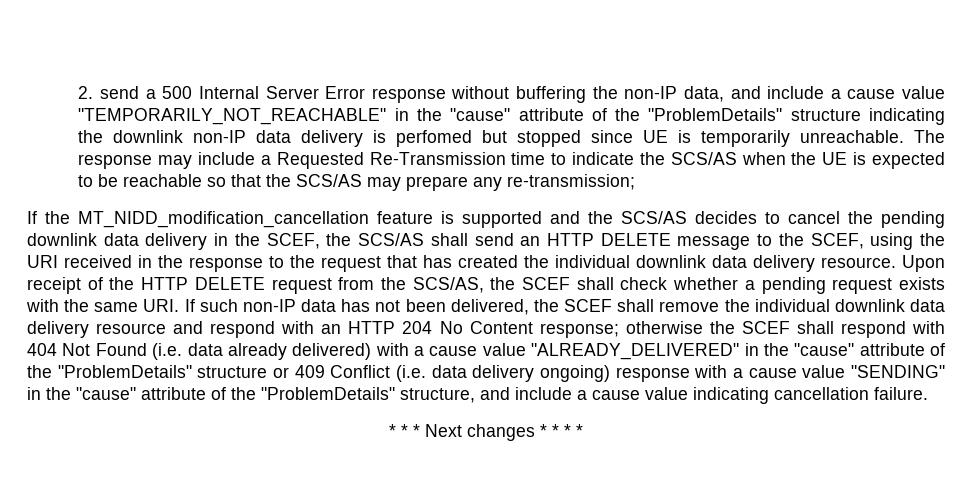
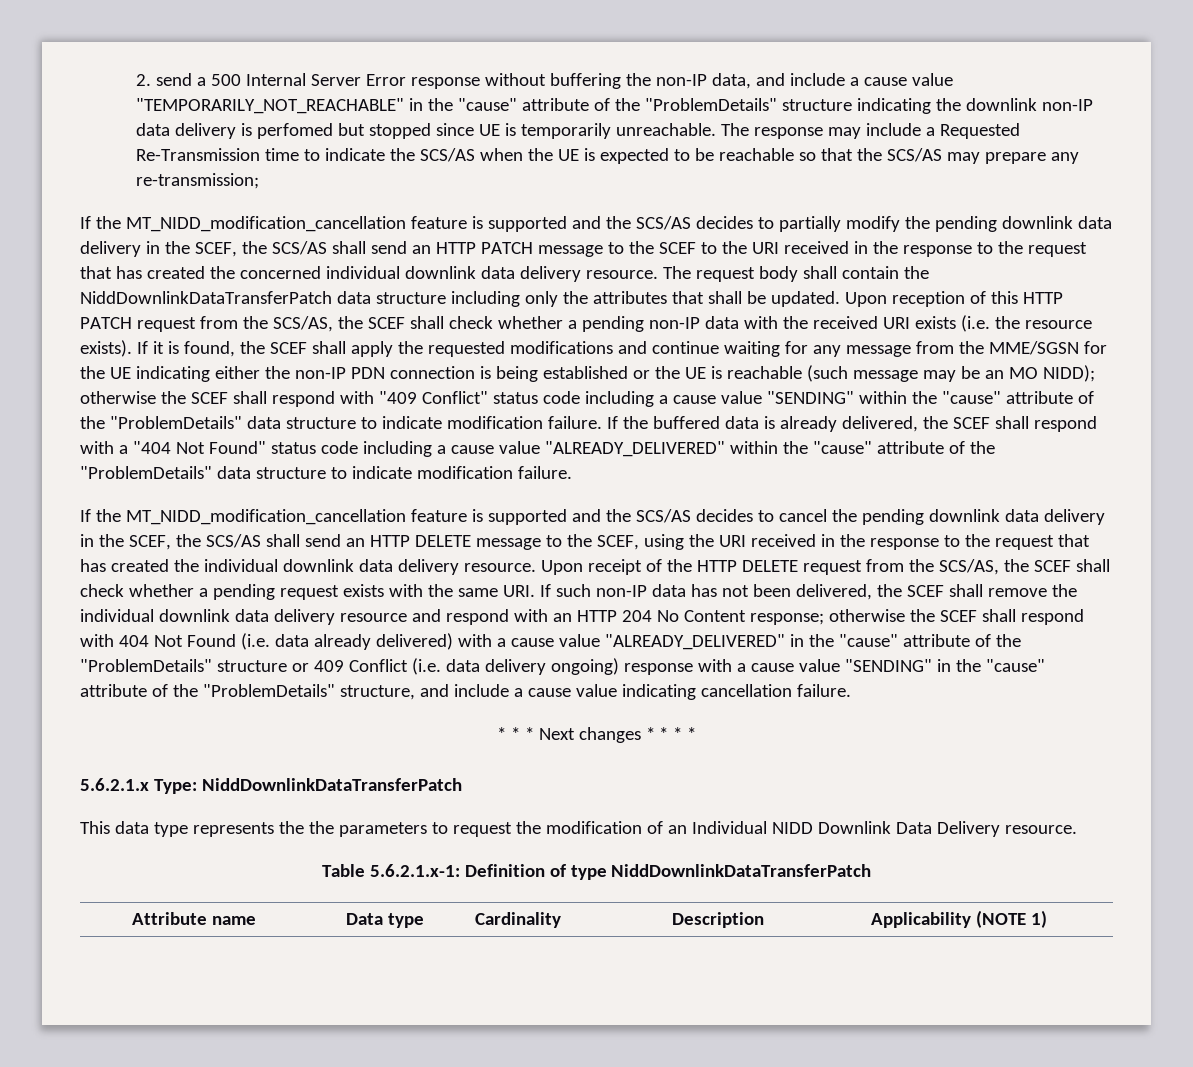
(636, 182) none -> [80,216,1112,232] [80,241,1087,257] [80,266,929,282] [80,291,1063,307] [80,315,1092,332] [80,340,1107,357] [80,365,1095,382] [80,391,1094,407] [80,416,1097,432] [80,441,995,457] [80,466,572,479] // If the MT_NIDD_modification_cancellation feature is supported and the SCS/AS decides to partially modify the pending downlink data delivery in the SCEF, the SCS/AS shall send an HTTP PATCH message to the SCEF to the URI received in the response to the request that has created the concerned individual downlink data delivery resource. The request body shall contain the NiddDownlinkDataTransferPatch data structure including only the attributes that shall be updated. Upon reception of this HTTP PATCH request from the SCS/AS, the SCEF shall check whether a pending non-IP data with the received URI exists (i.e. the resource exists). If it is found, the SCEF shall apply the requested modifications and continue waiting for any message from the MME/SGSN for the UE indicating either the non-IP PDN connection is being established or the UE is reachable (such message may be an MO NIDD); otherwise the SCEF shall respond with "409 Conflict" status code including a cause value "SENDING" within the "cause" attribute of the "ProblemDetails" data structure to indicate modification failure. If the buffered data is already delivered, the SCEF shall respond with a "404 Not Found" status code including a cause value "ALREADY_DELIVERED" within the "cause" attribute of the "ProblemDetails" data structure to indicate modification failure.
(583, 430) none -> [80,778,462,794] [80,821,1077,837] [321,864,872,880] [131,912,256,925] [346,913,424,928] [475,912,562,928] [672,912,764,928] [871,910,1047,928] // 5.6.2.1.x Type: NiddDownlinkDataTransferPatch // This data type represents the the parameters to request the modification of an Individual NIDD Downlink Data Delivery resource. // Table 5.6.2.1.x-1: Definition of type NiddDownlinkDataTransferPatch // Attribute name | Data type | Cardinality | Description | Applicability (NOTE 1)

